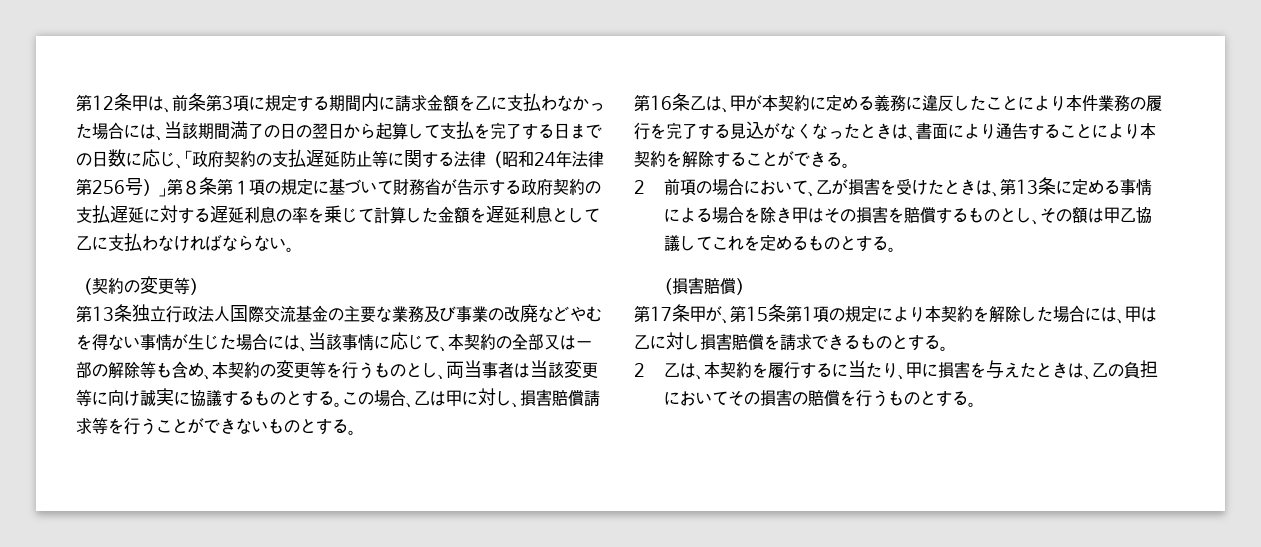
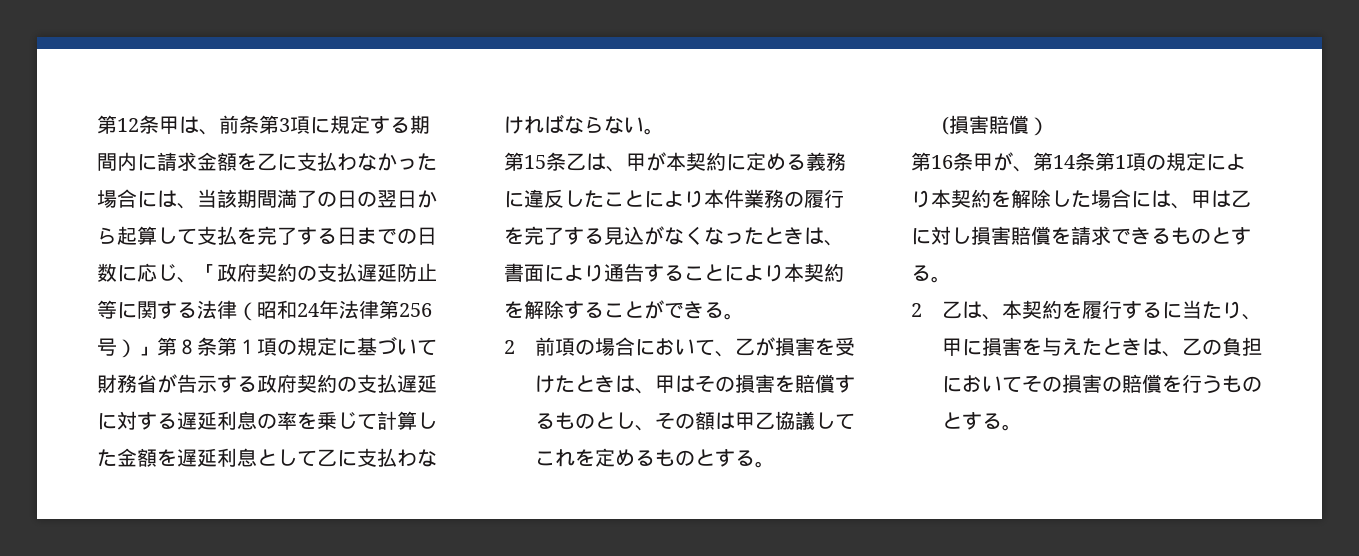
[76,276,206,295] [76,304,602,323] [76,332,592,352] [76,360,598,380] [76,388,600,408] [76,417,356,435] [634,94,672,112] // （契約の変更等） // 第13条独立行政法人国際交流基金の主要な業務及び事業の改廃などやむを得ない事情が生じた場合には、当該事情に応じて、本契約の全部又は一部の解除等も含め、本契約の変更等を行うものとし、両当事者は当該変更等に向け誠実に協議するものとする。この場合、乙は甲に対し、損害賠償請求等を行うことができないものとする。 // 第16 -> [504,152,546,171] // 第15
[999,177,1152,196] [663,206,792,224] 第13条に定める事情による場合を除き -> (655, 391) none
[650,306,672,321] 17 -> [931,155,953,169] 16
[746,306,768,321] 15 -> [1053,155,1075,169] 14

